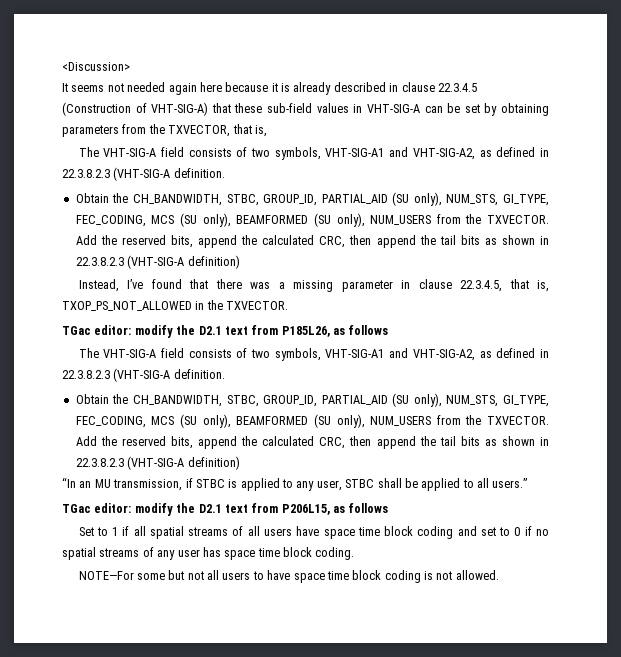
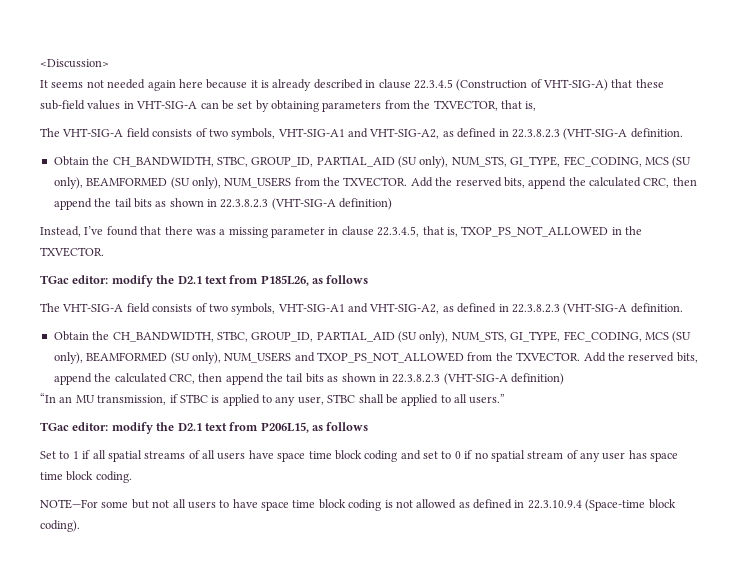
(432, 421) none -> [294,352,464,363] and TXOP_PS_NOT_ALLOWED
[99,548,140,557] streams -> [527,451,564,459] stream
[455,570,499,580] allowed. -> [416,499,676,511] [40,520,80,532] allowed as defined in 22.3.10.9.4 (Space-time block coding).

